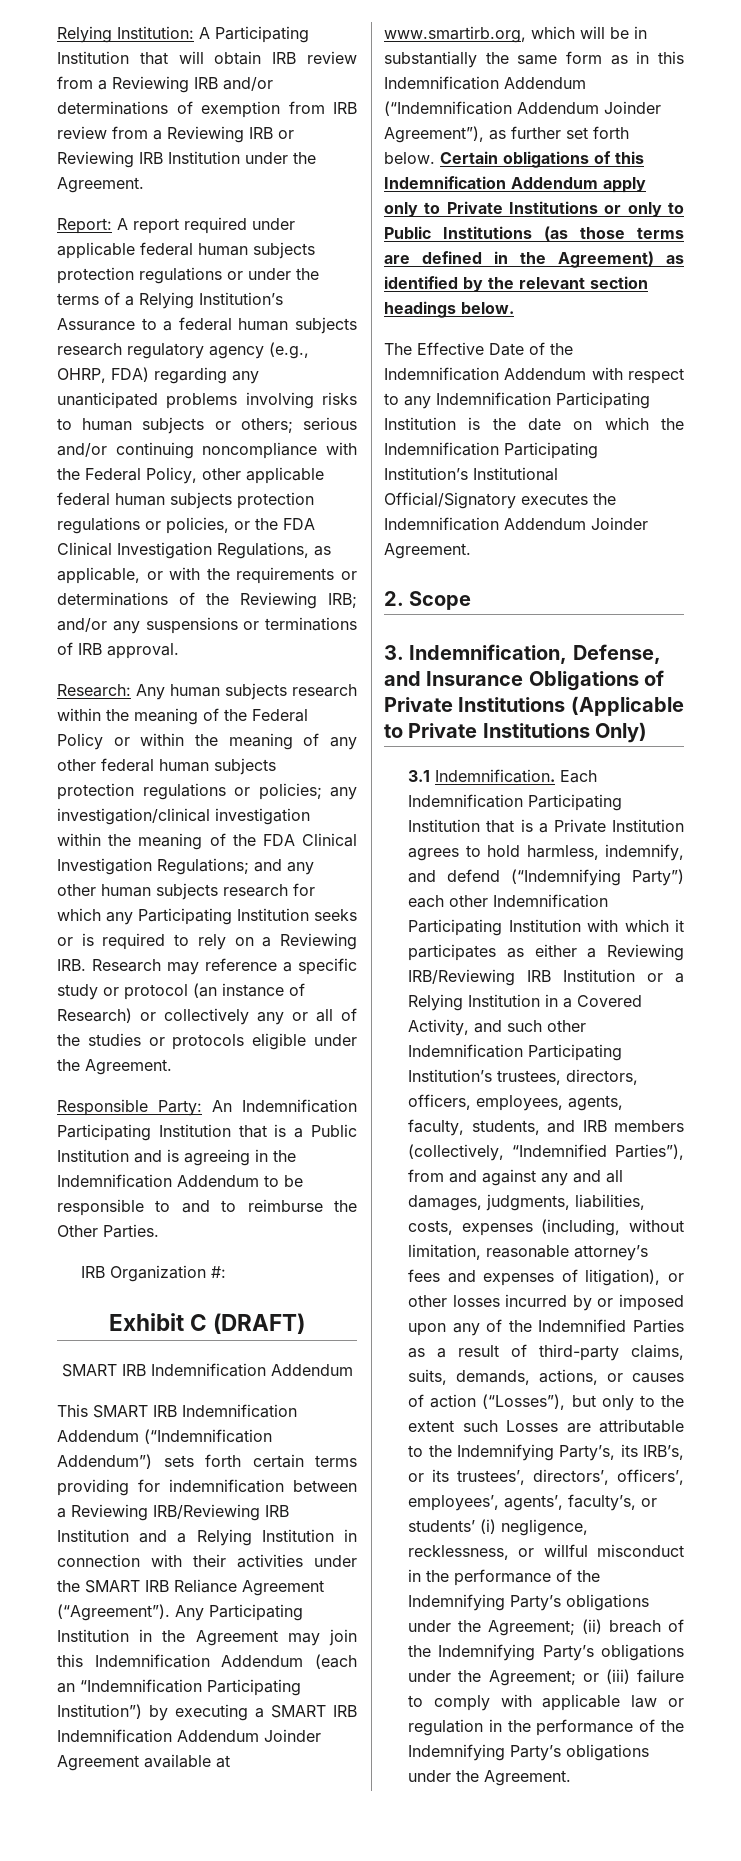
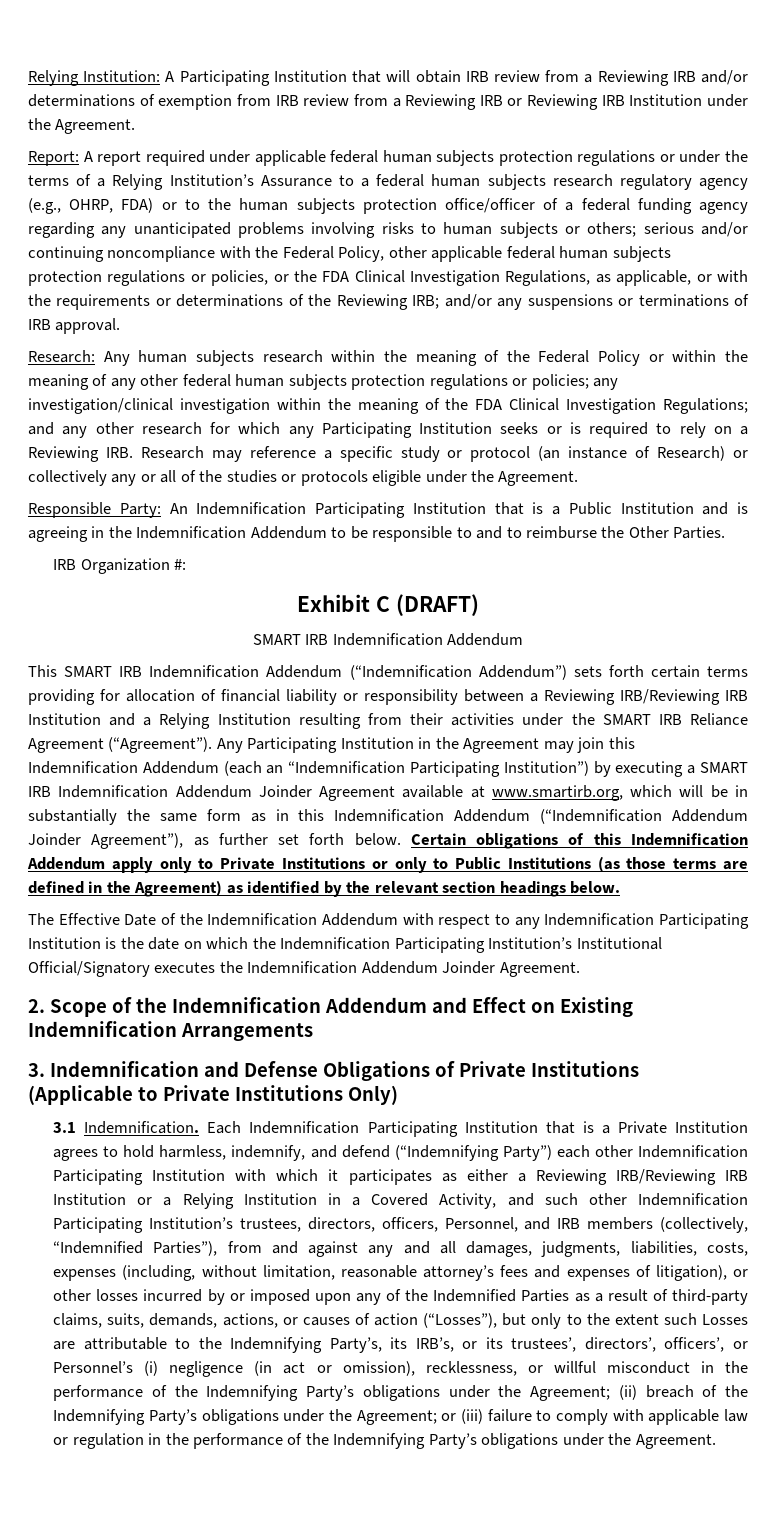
(149, 374) none -> [161,198,748,214] or to the human subjects protection office/officer of a federal funding agency
[101,883,218,900] human subjects -> (134, 428) none
[169,1479,284,1493] indemnification -> [126,689,458,705] allocation of financial liability or responsibility
[343,1529,357,1542] [57,1554,182,1567] in connection with -> [298,713,402,729] resulting from
[384,644,661,664] [384,671,524,686] // 3. Indemnification, Defense, and Insurance -> [111,997,633,1017] [28,1021,313,1041] [28,1061,318,1077] of the Indemnification Addendum and Effect on Existing Indemnification Arrangements // 3. Indemnification and Defense
[476,1095,624,1111] [408,1119,540,1136] employees, agents, faculty, students, -> [444,1217,518,1232] Personnel,
[408,1494,658,1511] [408,1519,589,1536] employees’, agents’, faculty’s, or students’ (i) negligence, -> [733,1341,749,1349] [53,1361,415,1377] or Personnel’s (i) negligence (in act or omission),

